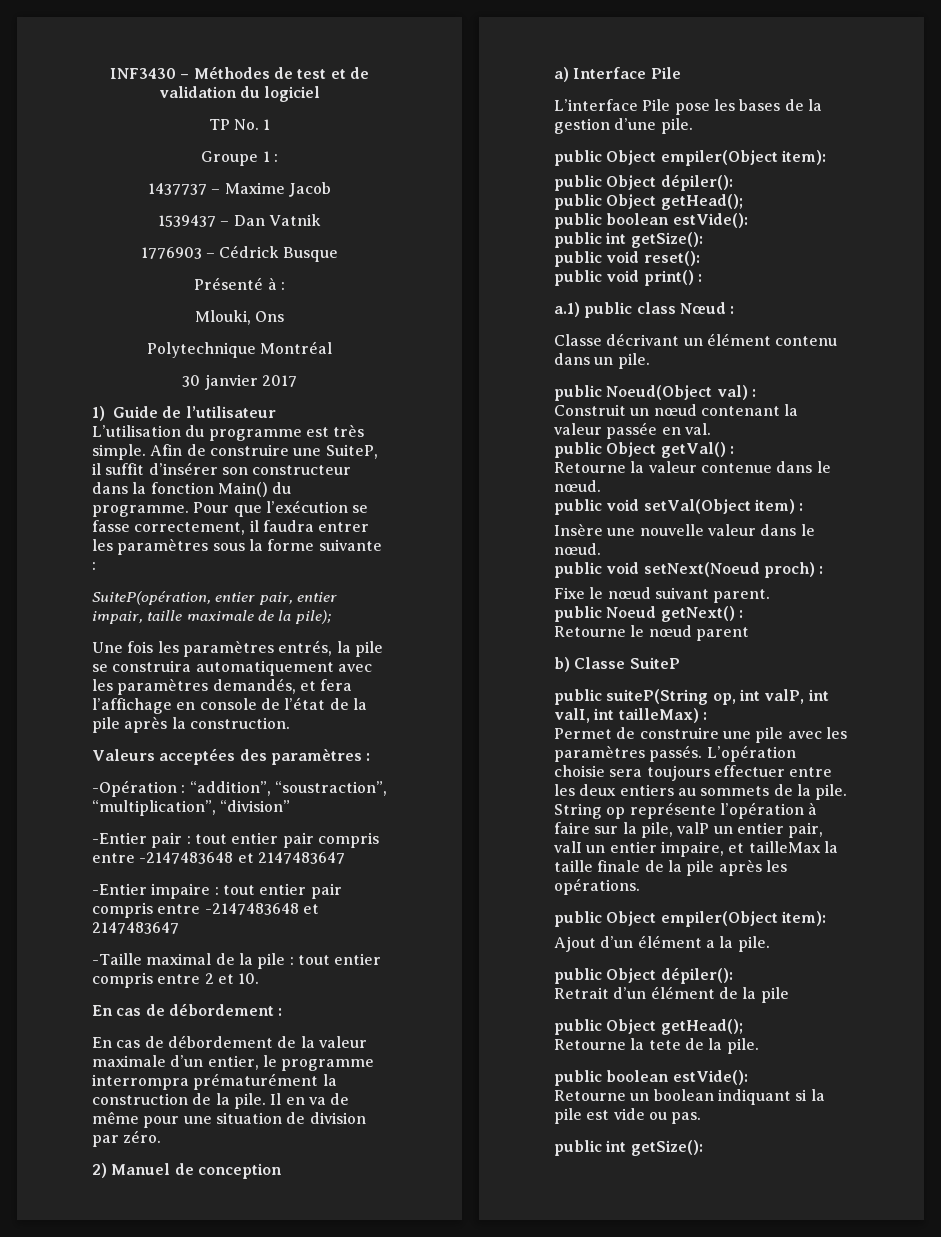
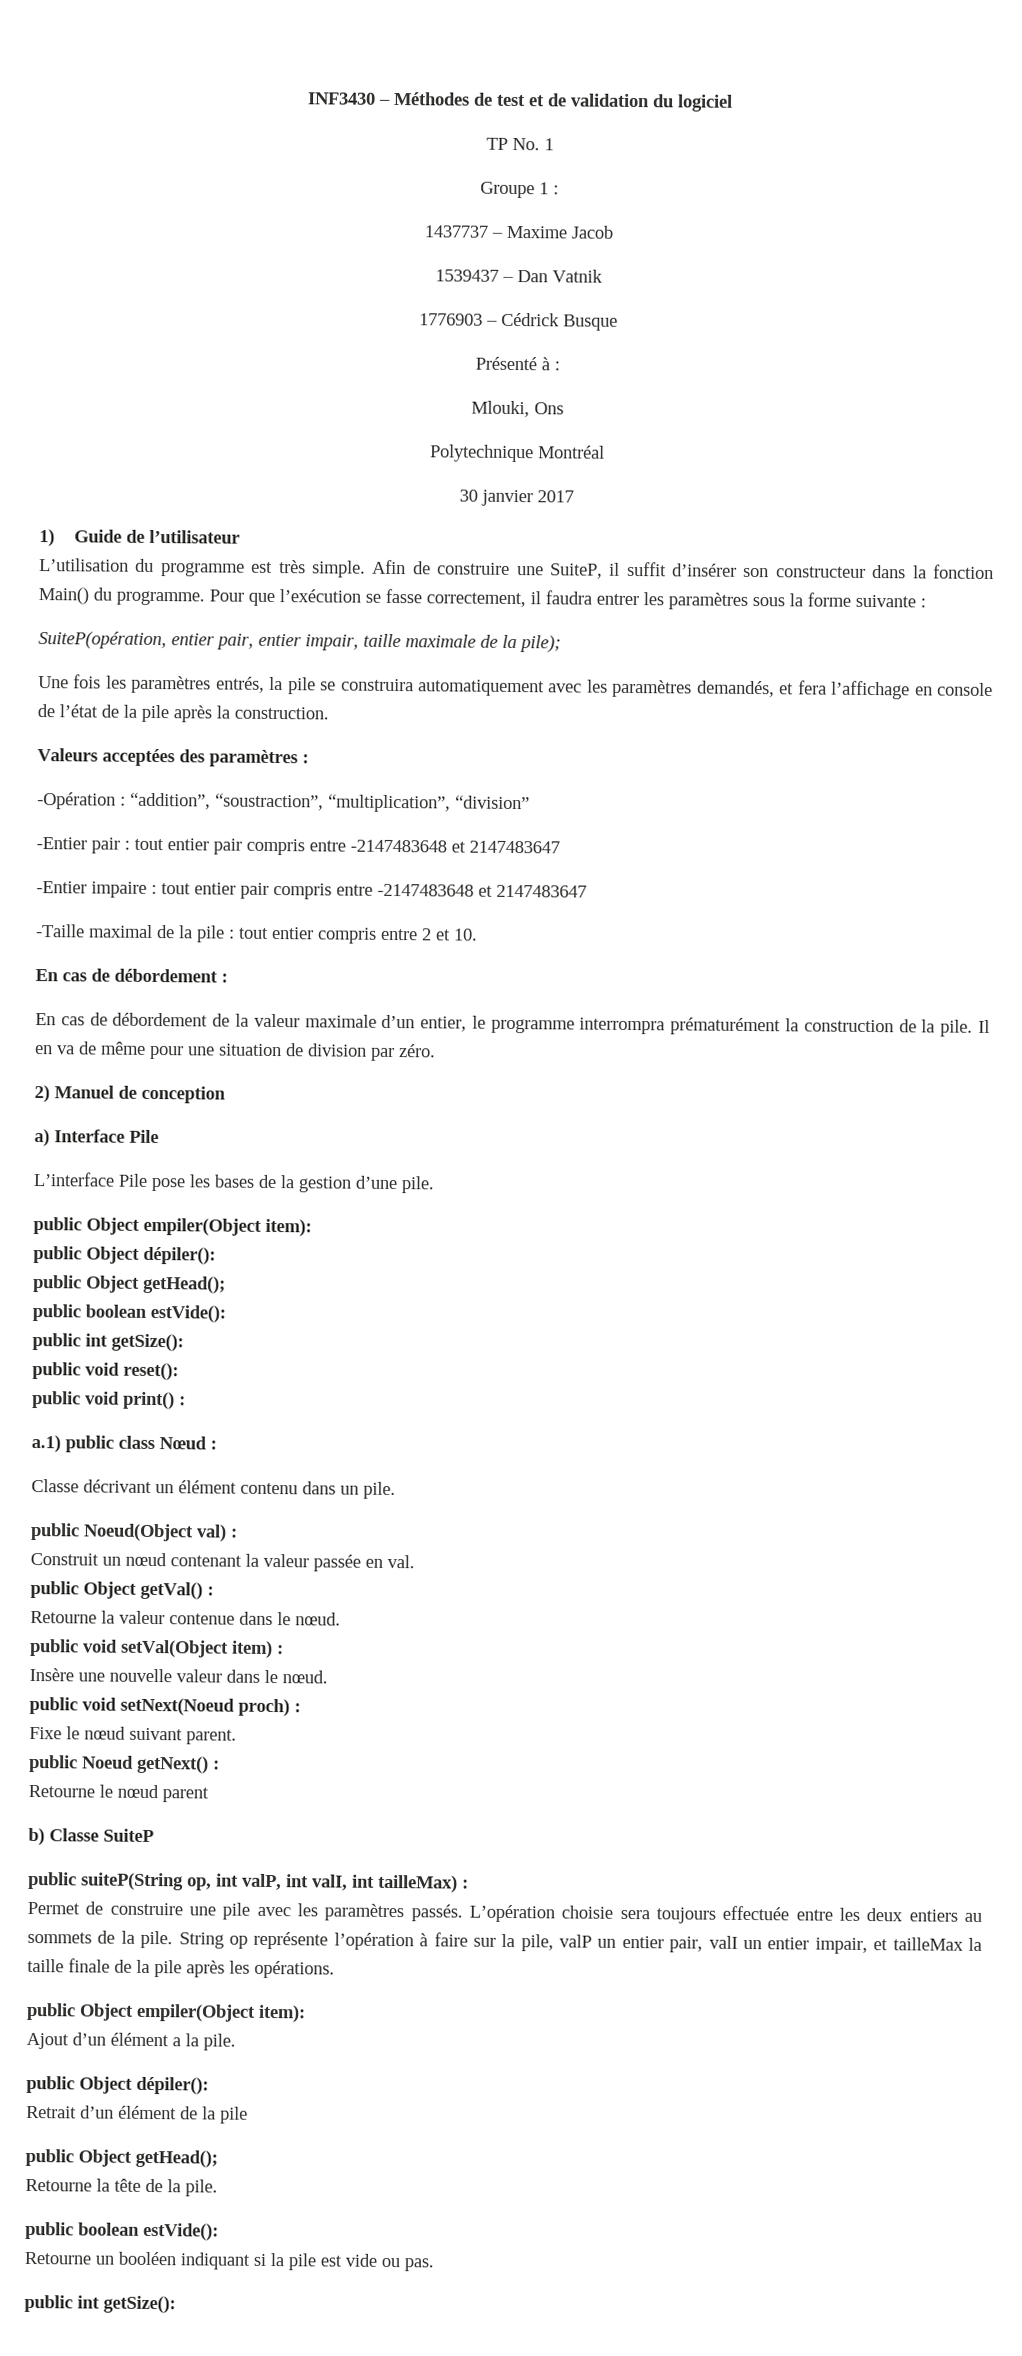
[713,765,785,777] effectuer -> [722,1905,790,1921] effectuée
[660,841,724,857] impaire, -> [814,1937,868,1955] impair,
[648,1040,681,1050] tete -> [114,2178,141,2192] tête
[653,1089,714,1101] boolean -> [118,2251,176,2266] booléen

